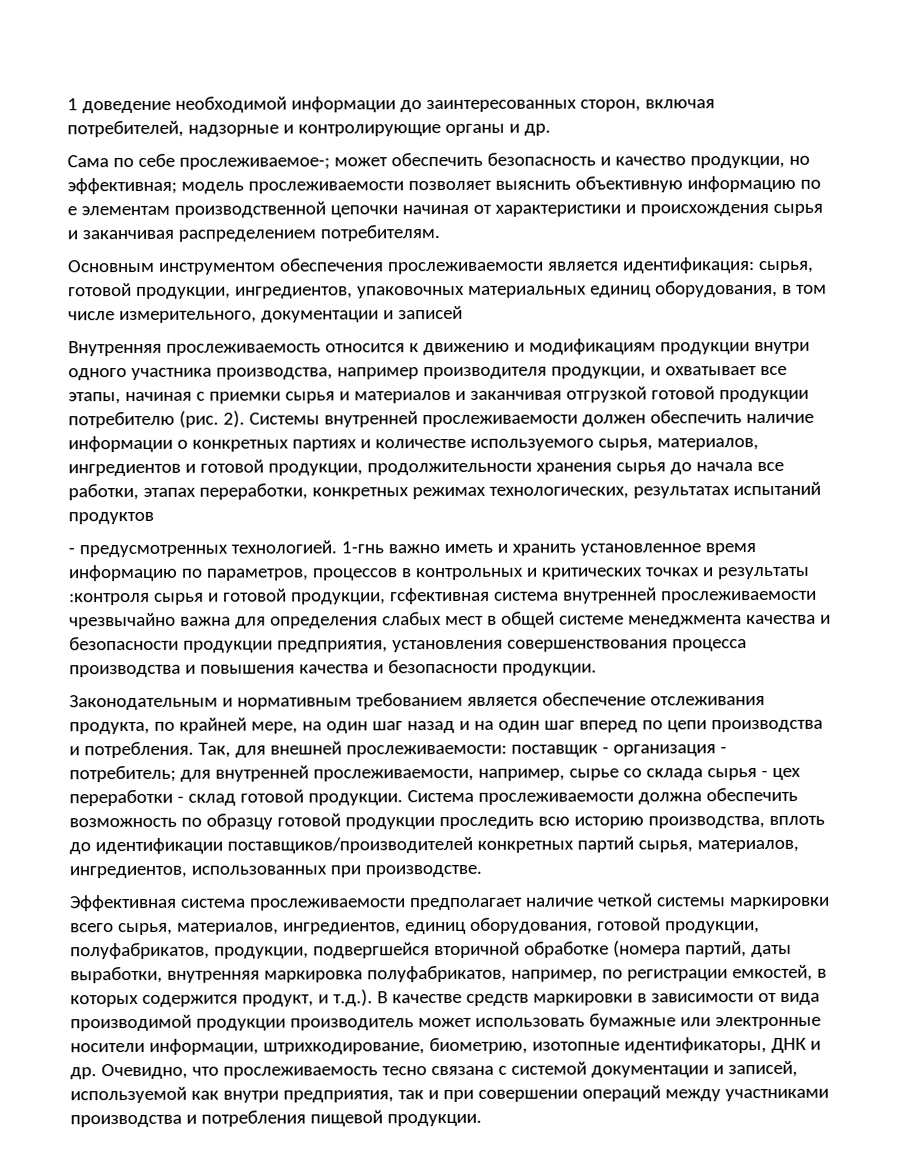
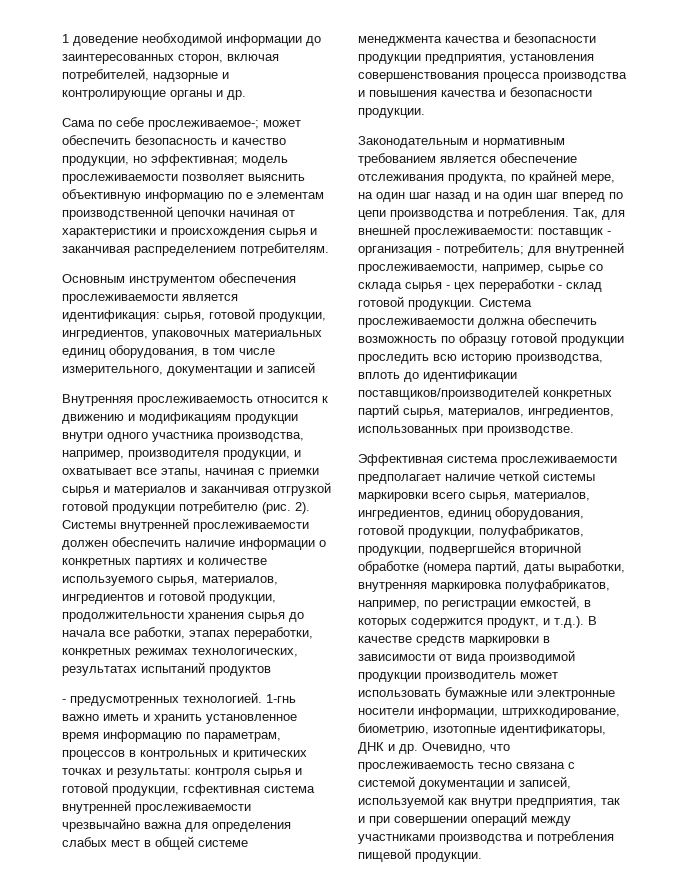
[336,367,419,380] например -> [62,450,124,460] например,
[205,568,309,581] параметров, -> [204,732,281,742] параметрам,
[716,566,810,580] [69,592,150,606] результаты :контроля -> [117,768,250,778] результаты: контроля

